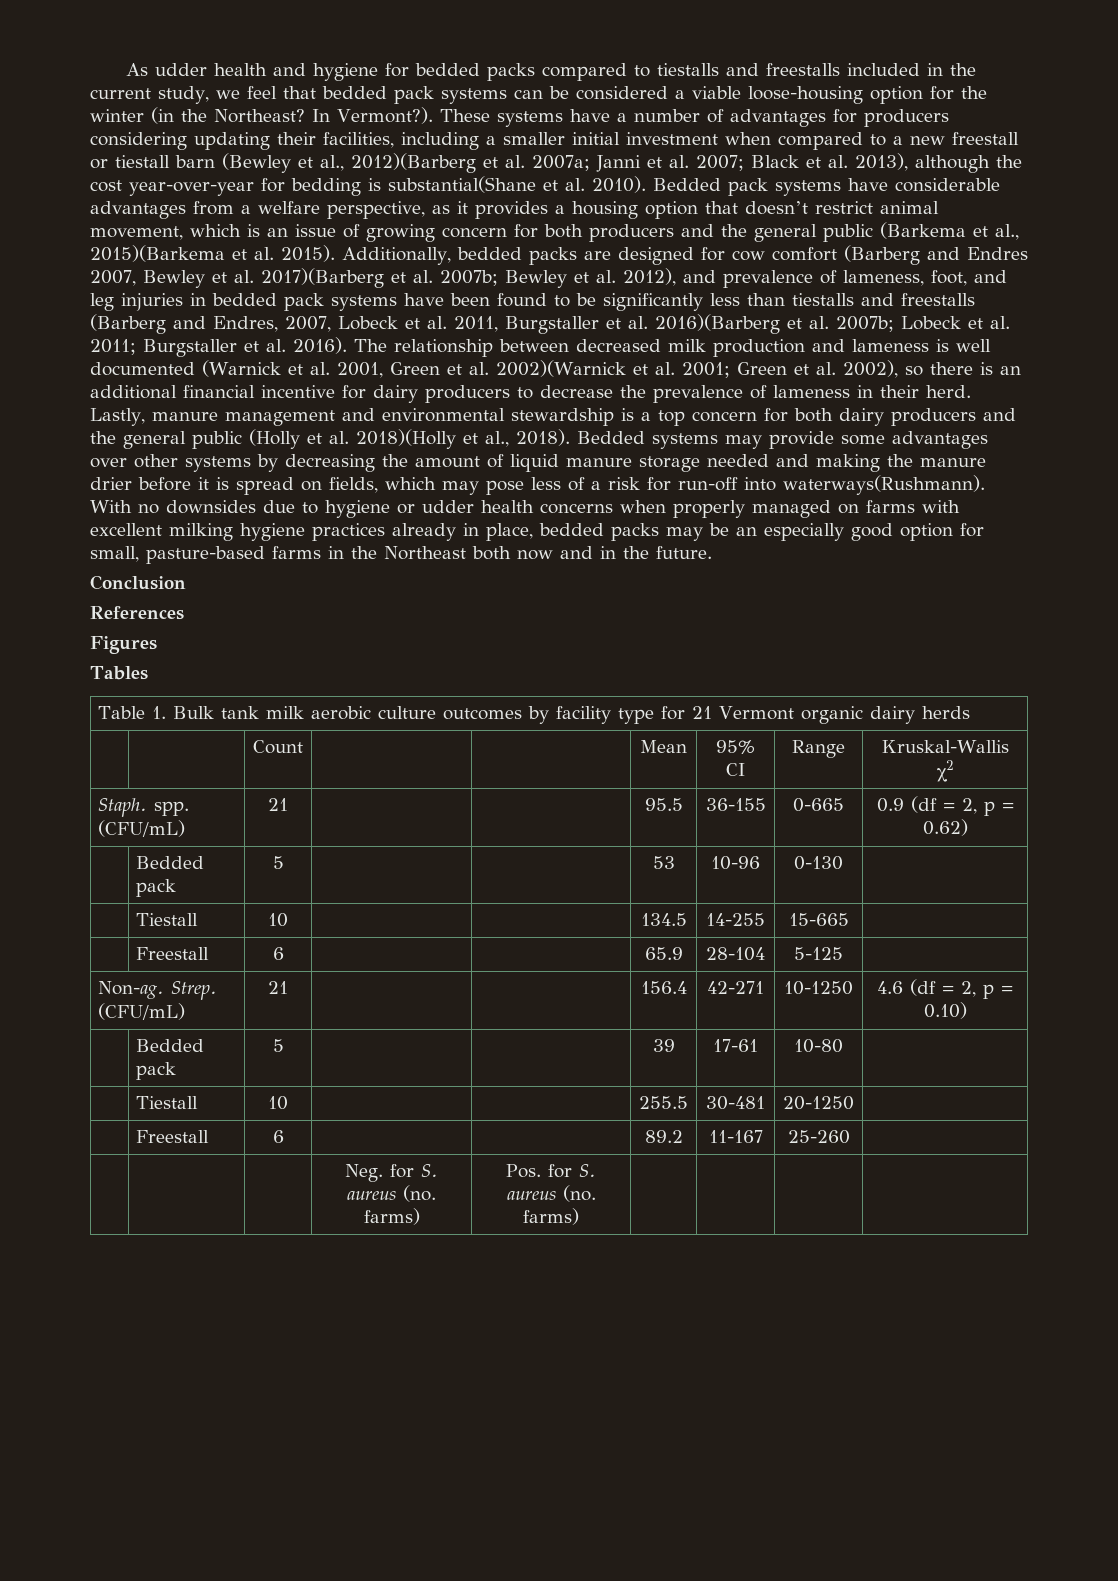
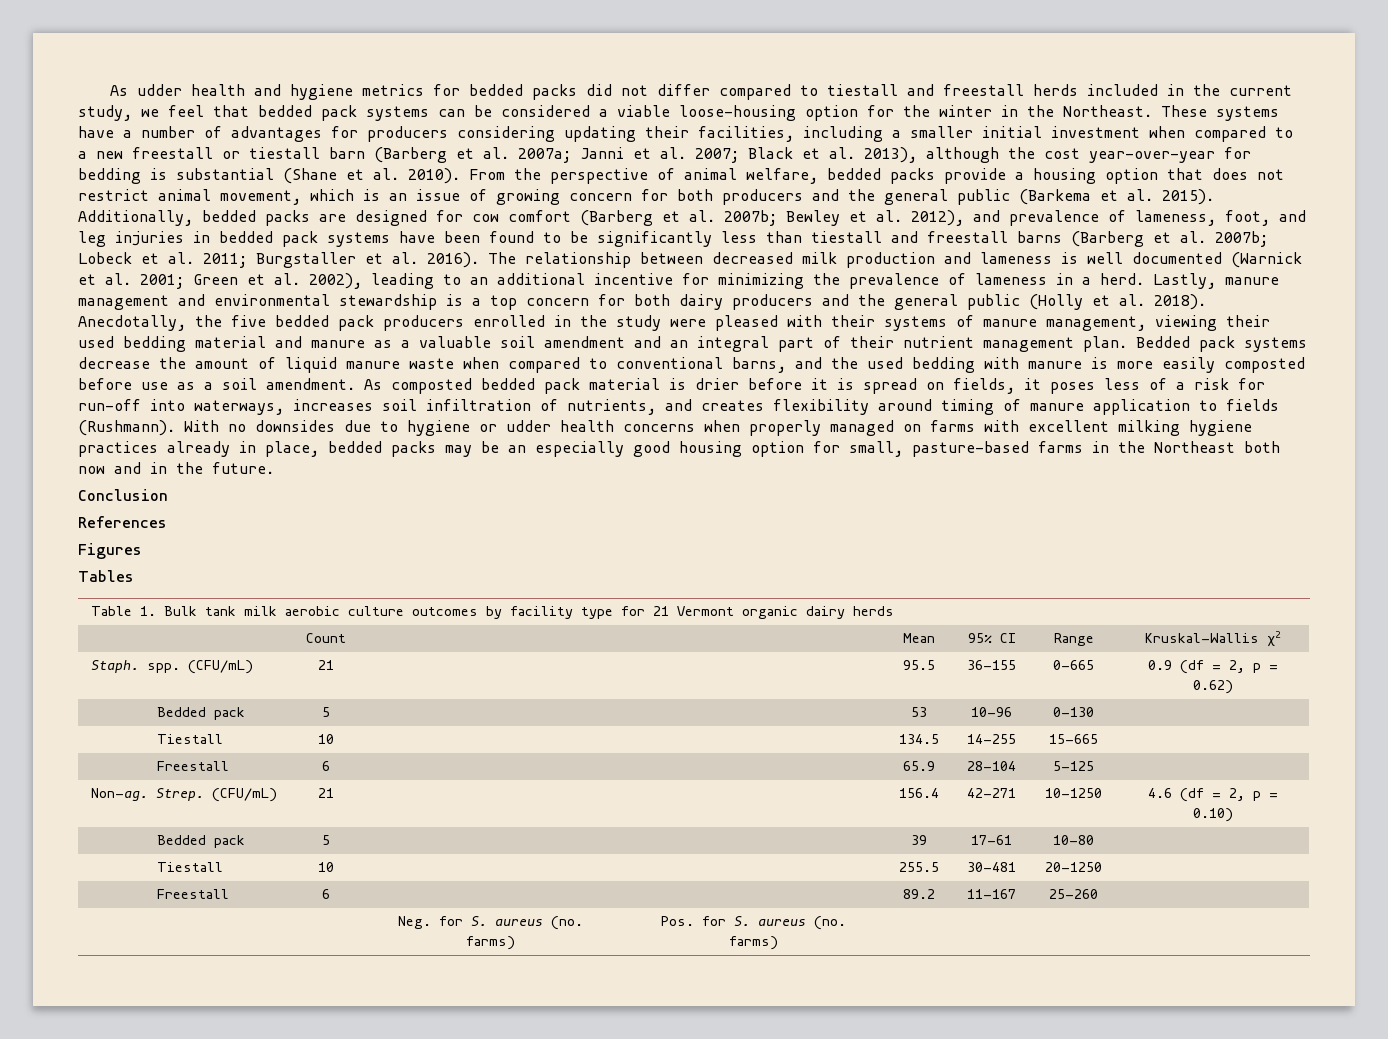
(379, 72) none -> [362,84,425,96] metrics
[542,63,841,81] compared to tiestalls and freestalls -> [586,84,1079,100] did not differ compared to tiestall and freestall herds
[151,107,433,124] (in the Northeast? In Vermont?). -> [1001,105,1152,117] in the Northeast.
[222,153,476,173] (Bewley et al., 2012)(Barberg -> [374,147,447,163] (Barberg
[388,176,536,193] substantial(Shane -> [176,168,337,184] substantial (Shane
[653,178,1000,196] [90,201,548,219] Bedded pack systems have considerable advantages from a welfare perspective, as it provides -> [469,168,1006,184] From the perspective of animal welfare, bedded packs provide
[745,201,808,215] doesn’t -> [1212,168,1284,180] does not
[995,224,1019,240] [90,245,247,262] al., 2015)(Barkema et -> (1118, 195) none
[926,247,1028,260] [90,268,384,288] and Endres 2007, Bewley et al. 2017)(Barberg -> (653, 218) none
[792,293,975,306] [90,314,780,334] tiestalls and freestalls (Barberg and Endres, 2007, Lobeck et al. 2011, Burgstaller et al. 2016)(Barberg -> [811,231,1144,247] tiestall and freestall barns (Barberg
[336,360,675,378] 2001, Green et al. 2002)(Warnick et al. -> (131, 279) none
[904,362,993,376] so there is -> [371,273,461,289] leading to
[183,385,255,398] financial -> (585, 279) none
[373,385,613,403] dairy producers to decrease -> [718,273,804,289] minimizing
[880,385,919,398] their -> [1082,277,1091,285] a
[356,429,988,449] [90,454,375,472] 2018)(Holly et al., 2018). Bedded systems may provide some advantages over other systems by decreasing -> [1154,294,1206,310] [78,315,1270,331] [78,336,1307,352] [78,357,150,369] 2018). Anecdotally, the five bedded pack producers enrolled in the study were pleased with their systems of manure management, viewing their used bedding material and manure as a valuable soil amendment and an integral part of their nutrient management plan. Bedded pack systems decrease
[639,454,986,472] storage needed and making the manure -> [409,357,1305,373] [78,378,686,394] waste when compared to conventional barns, and the used bedding with manure is more easily composted before use as a soil amendment. As composted bedded pack material is
[385,477,524,495] which may pose -> [1024,378,1095,394] it poses
[783,475,985,495] waterways(Rushmann). -> [194,399,1279,415] [78,420,175,436] waterways, increases soil infiltration of nutrients, and creates flexibility around timing of manure application to fields (Rushmann).
(893, 532) none -> [679,441,742,457] housing

